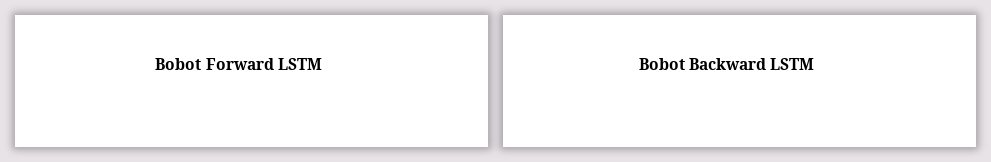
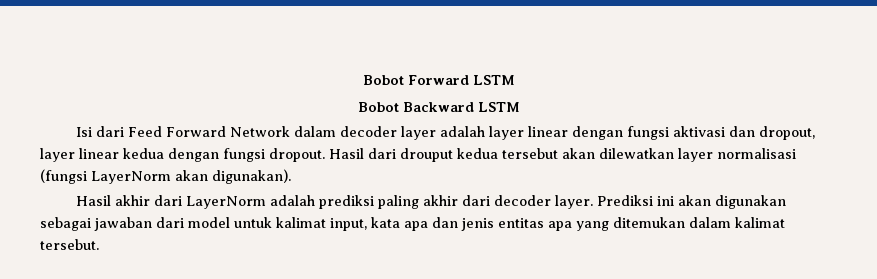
(815, 64) none -> [75,126,815,140] [40,148,796,162] [40,169,291,184] [75,195,786,209] [40,217,785,231] [40,239,99,250] // Isi dari Feed Forward Network dalam decoder layer adalah layer linear dengan fungsi aktivasi dan dropout, layer linear kedua dengan fungsi dropout. Hasil dari drouput kedua tersebut akan dilewatkan layer normalisasi (fungsi LayerNorm akan digunakan). // Hasil akhir dari LayerNorm adalah prediksi paling akhir dari decoder layer. Prediksi ini akan digunakan sebagai jawaban dari model untuk kalimat input, kata apa dan jenis entitas apa yang ditemukan dalam kalimat tersebut.

